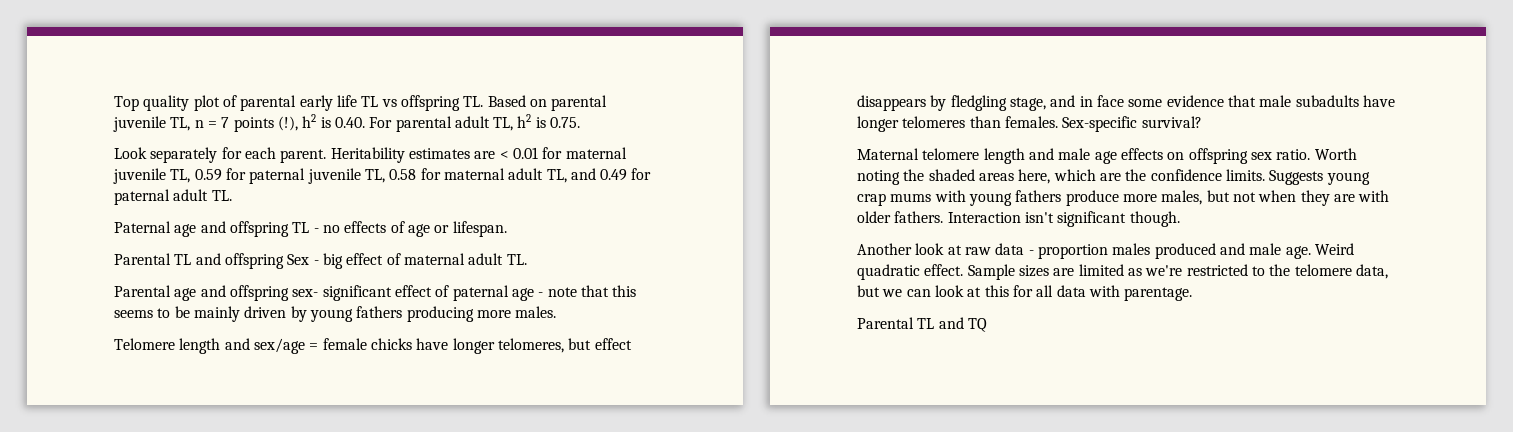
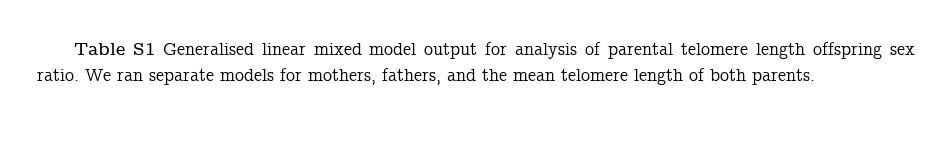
[114,95,608,111] [113,114,581,132] [114,147,627,163] [113,168,652,184] [114,189,232,205] [114,221,507,237] [114,253,527,269] [114,285,637,301] [114,306,557,322] [114,338,632,354] [857,95,1395,111] [857,116,1202,132] [857,148,1357,164] [857,169,1370,185] [857,190,1390,206] [857,211,1180,227] [857,243,1354,259] [857,264,1388,280] [857,285,1193,301] [857,317,987,332] Top quality plot of parental early life TL vs offspring TL. Based on parental juvenile TL, n = 7 points (!), h2 is 0.40. For parental adult TL, h2 is 0.75. // Look separately for each parent. Heritability estimates are < 0.01 for maternal juvenile TL, 0.59 for paternal juvenile TL, 0.58 for maternal adult TL, and 0.49 for paternal adult TL. // Paternal age and offspring TL - no effects of age or lifespan. // Parental TL and offspring Sex - big effect of maternal adult TL. // Parental age and offspring sex- significant effect of paternal age - note that this seems to be mainly driven by young fathers producing more males. // Telomere length and sex/age = female chicks have longer telomeres, but effect disappears by fledgling stage, and in face some evidence that male subadults have longer telomeres than females. Sex-specific survival? // Maternal telomere length and male age effects on offspring sex ratio. Worth noting the shaded areas here, which are the confidence limits. Suggests young crap mums with young fathers produce more males, but not when they are with older fathers. Interaction isn't significant though. // Another look at raw data - proportion males produced and male age. Weird quadratic effect. Sample sizes are limited as we're restricted to the telomere data, but we can look at this for all data with parentage. // Parental TL and TQ -> [73,42,915,59] [37,68,815,85] Table S1 Generalised linear mixed model output for analysis of parental telomere length offspring sex ratio. We ran separate models for mothers, fathers, and the mean telomere length of both parents.

